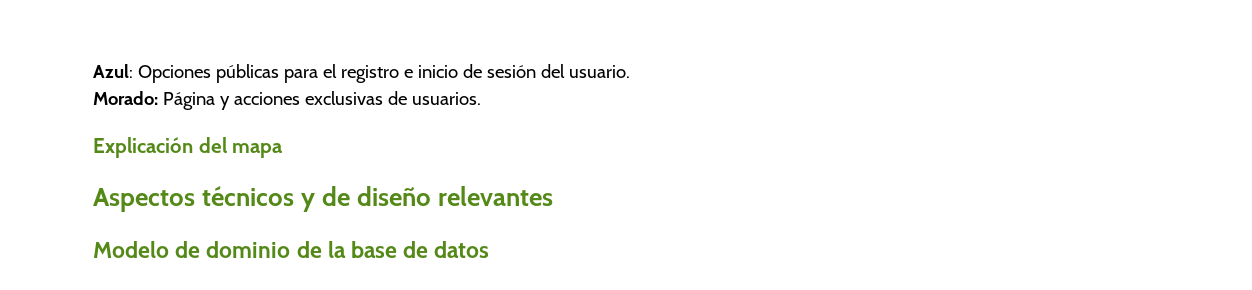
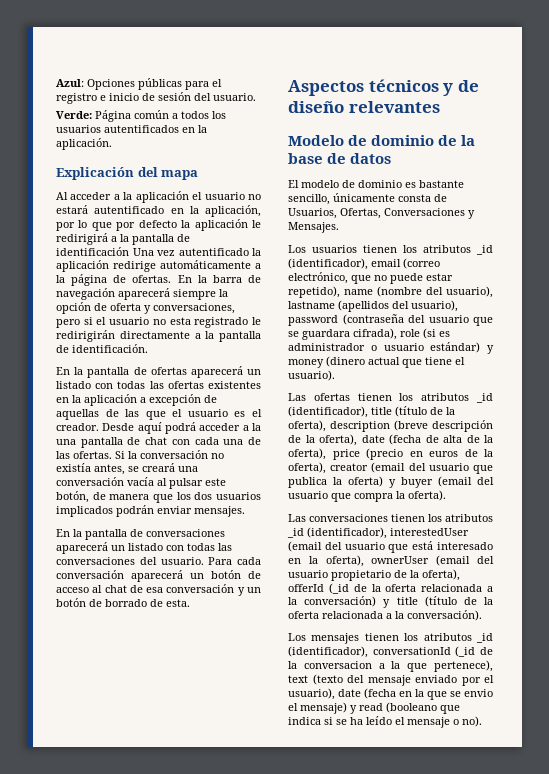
[93,91,481,110] [93,137,283,158] Morado: Página y acciones exclusivas de usuarios. // Explicación del mapa -> [56,110,226,122] [56,125,207,133] [56,138,112,150] [56,167,199,180] [56,191,261,203] [56,205,261,217] [56,219,261,231] [56,233,190,245] [56,247,261,256] [56,260,261,272] [56,274,261,286] [56,288,228,300] [56,302,235,314] [56,317,261,328] [56,330,261,342] [56,344,148,353] [56,366,261,378] [56,381,261,389] [56,394,217,406] [56,409,262,420] [56,422,261,434] [56,437,261,448] [56,450,224,459] [56,463,198,475] [56,477,226,489] [56,491,261,503] [56,505,245,517] [56,529,225,540] [56,542,232,554] [56,557,261,565] [56,570,261,582] [56,584,261,596] [56,598,190,607] Verde: Página común a todos los usuarios autentificados en la aplicación. // Explicación del mapa // Al acceder a la aplicación el usuario no estará autentificado en la aplicación, por lo que por defecto la aplicación le redirigirá a la pantalla de identificación Una vez autentificado la aplicación redirige automáticamente a la página de ofertas. En la barra de navegación aparecerá siempre la opción de oferta y conversaciones, pero si el usuario no esta registrado le redirigirán directamente a la pantalla de identificación. // En la pantalla de ofertas aparecerá un listado con todas las ofertas existentes en la aplicación a excepción de aquellas de las que el usuario es el creador. Desde aquí podrá acceder a la una pantalla de chat con cada una de las ofertas. Si la conversación no existía antes, se creará una conversación vacía al pulsar este botón, de manera que los dos usuarios implicados podrán enviar mensajes. // En la pantalla de conversaciones aparecerá un listado con todas las conversaciones del usuario. Para cada conversación aparecerá un botón de acceso al chat de esa conversación y un botón de borrado de esta.
(490, 249) none -> [288,180,464,188] [288,193,447,205] [288,208,475,219] [288,222,339,233] [288,245,493,255] [288,258,440,270] [288,272,453,284] [288,286,493,298] [288,300,458,312] [288,314,493,326] [288,328,450,340] [288,342,494,354] [288,356,465,368] [288,370,335,381] [288,393,493,403] [288,406,455,418] [288,420,493,432] [288,434,493,446] [288,448,493,460] [288,462,493,474] [288,476,494,488] [288,490,446,502] [288,514,493,522] [287,527,469,539] [288,541,493,553] [288,555,494,567] [288,569,460,581] [288,583,493,594] [288,596,493,608] [288,610,482,621] [288,633,493,644] [288,646,493,658] [288,660,493,672] [288,674,494,686] [288,688,493,700] [288,702,460,714] [288,716,482,728] // El modelo de dominio es bastante sencillo, únicamente consta de Usuarios, Ofertas, Conversaciones y Mensajes. // Los usuarios tienen los atributos _id (identificador), email (correo electrónico, que no puede estar repetido), name (nombre del usuario), lastname (apellidos del usuario), password (contraseña del usuario que se guardara cifrada), role (si es administrador o usuario estándar) y money (dinero actual que tiene el usuario). // Las ofertas tienen los atributos _id (identificador), title (título de la oferta), description (breve descripción de la oferta), date (fecha de alta de la oferta), price (precio en euros de la oferta), creator (email del usuario que publica la oferta) y buyer (email del usuario que compra la oferta). // Las conversaciones tienen los atributos _id (identificador), interestedUser (email del usuario que está interesado en la oferta), ownerUser (email del usuario propietario de la oferta), offerId (_id de la oferta relacionada a la conversación) y title (título de la oferta relacionada a la conversación). // Los mensajes tienen los atributos _id (identificador), conversationId (_id de la conversacion a la que pertenece), text (texto del mensaje enviado por el usuario), date (fecha en la que se envio el mensaje) y read (booleano que indica si se ha leído el mensaje o no).

